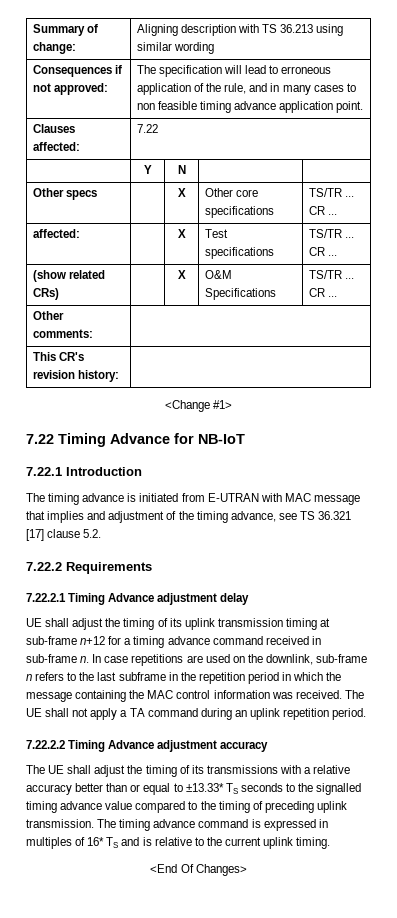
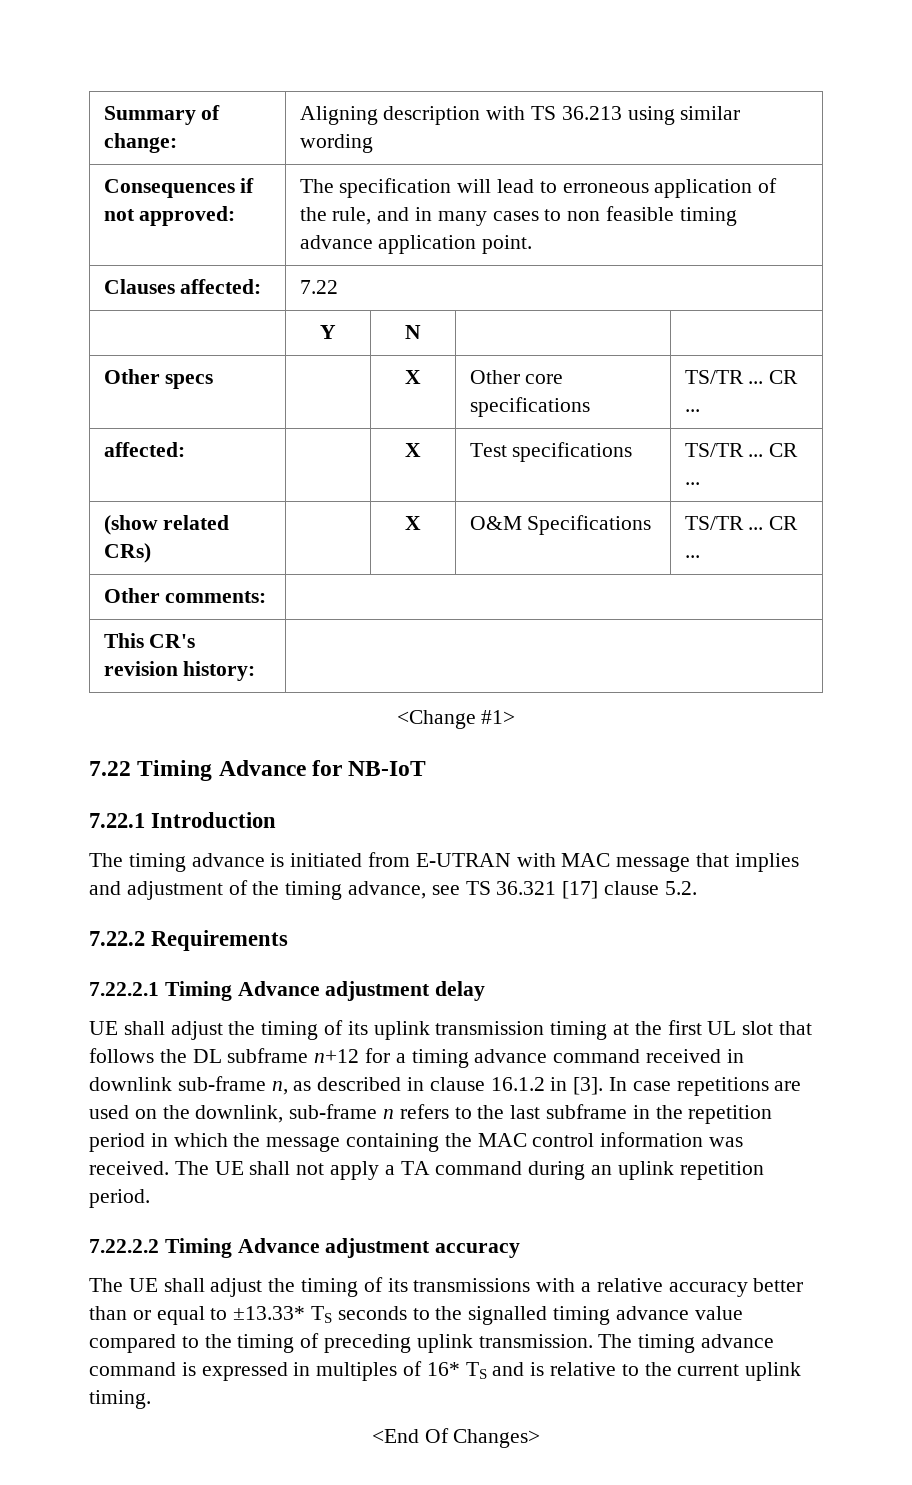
[26,636,77,645] sub-frame -> [634,1020,813,1035] [89,1048,309,1063] the first UL slot that follows the DL subframe
[26,654,90,663] sub-frame n. -> [89,1076,604,1095] downlink sub-frame n, as described in clause 16.1.2 in [3].

